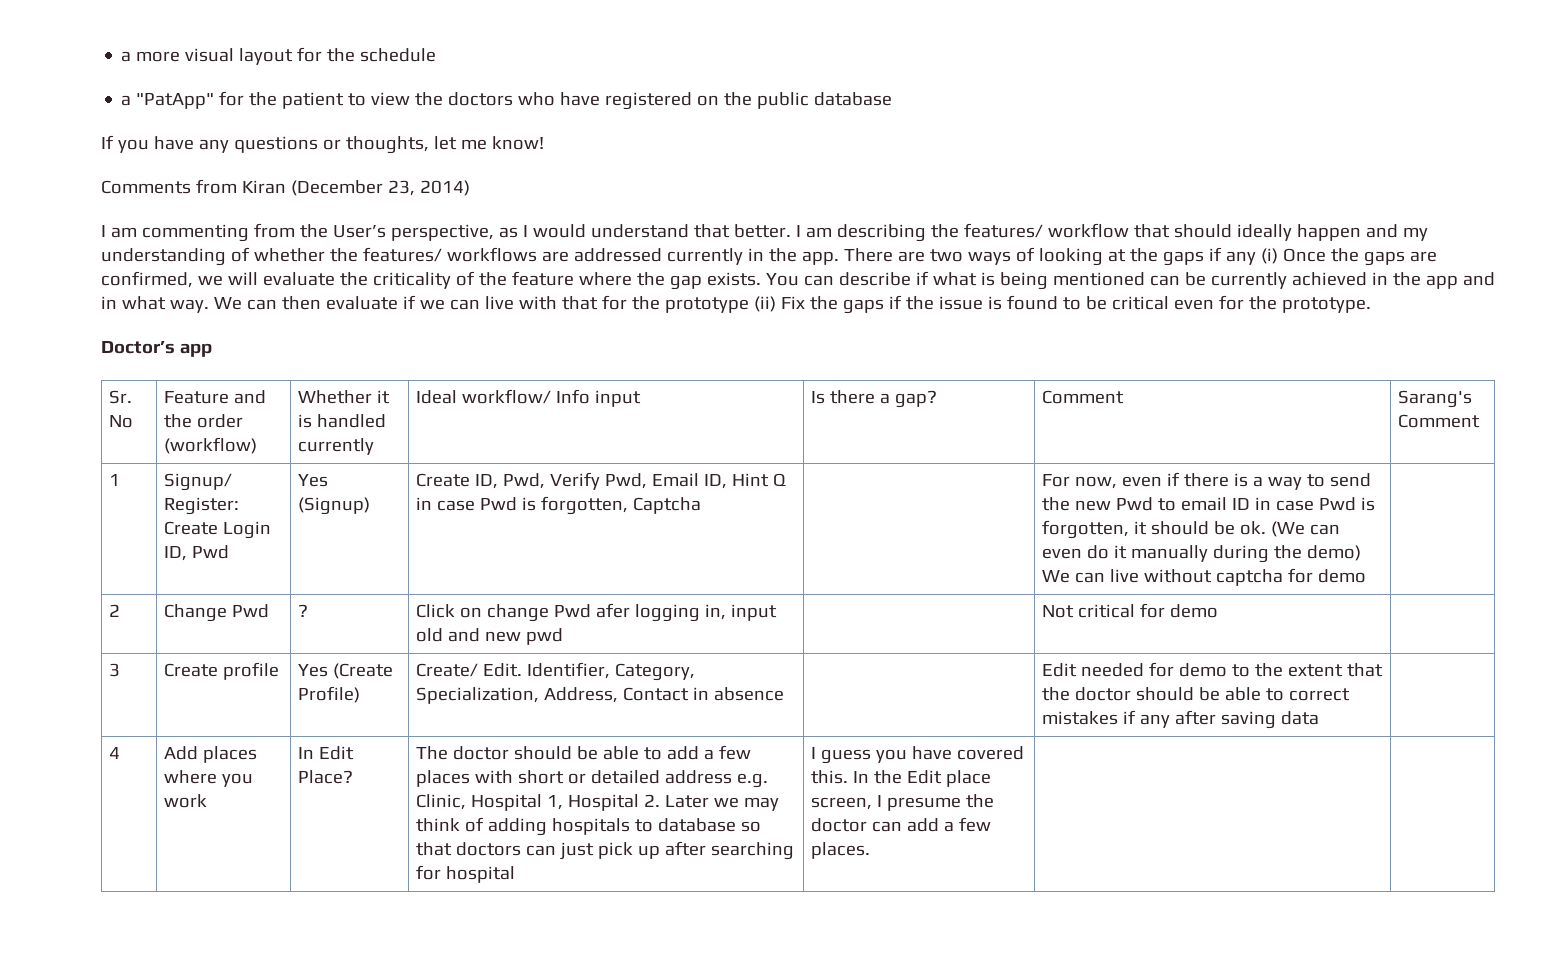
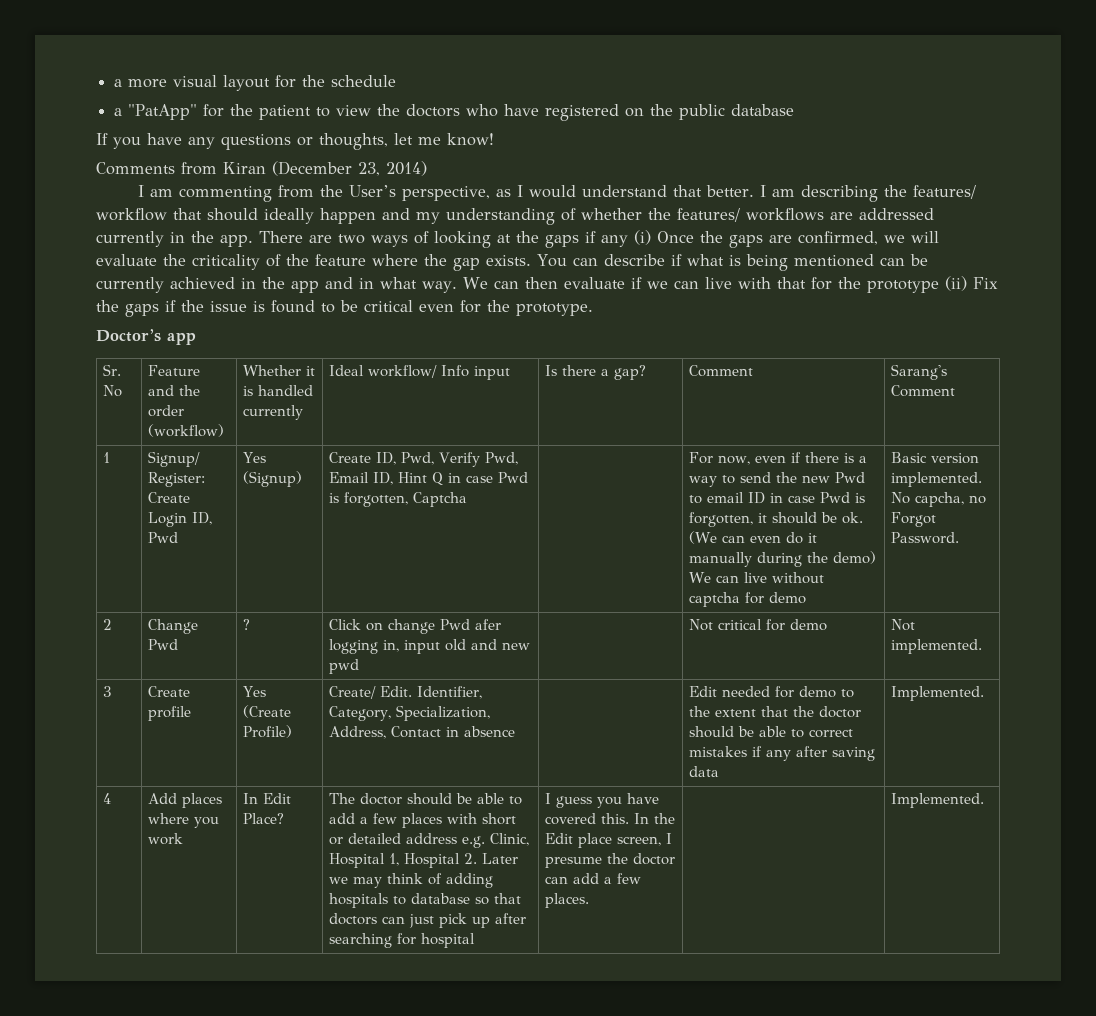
(1366, 576) none -> [890,452,979,464] [890,472,982,487] [890,492,986,507] [890,512,936,527] [890,532,959,544] Basic version implemented. No capcha, no Forgot Password.
(1218, 611) none -> [890,619,915,631] [890,639,982,654] Not implemented.
(1319, 718) none -> [890,686,984,701] Implemented.
(870, 850) none -> [890,793,984,808] Implemented.

